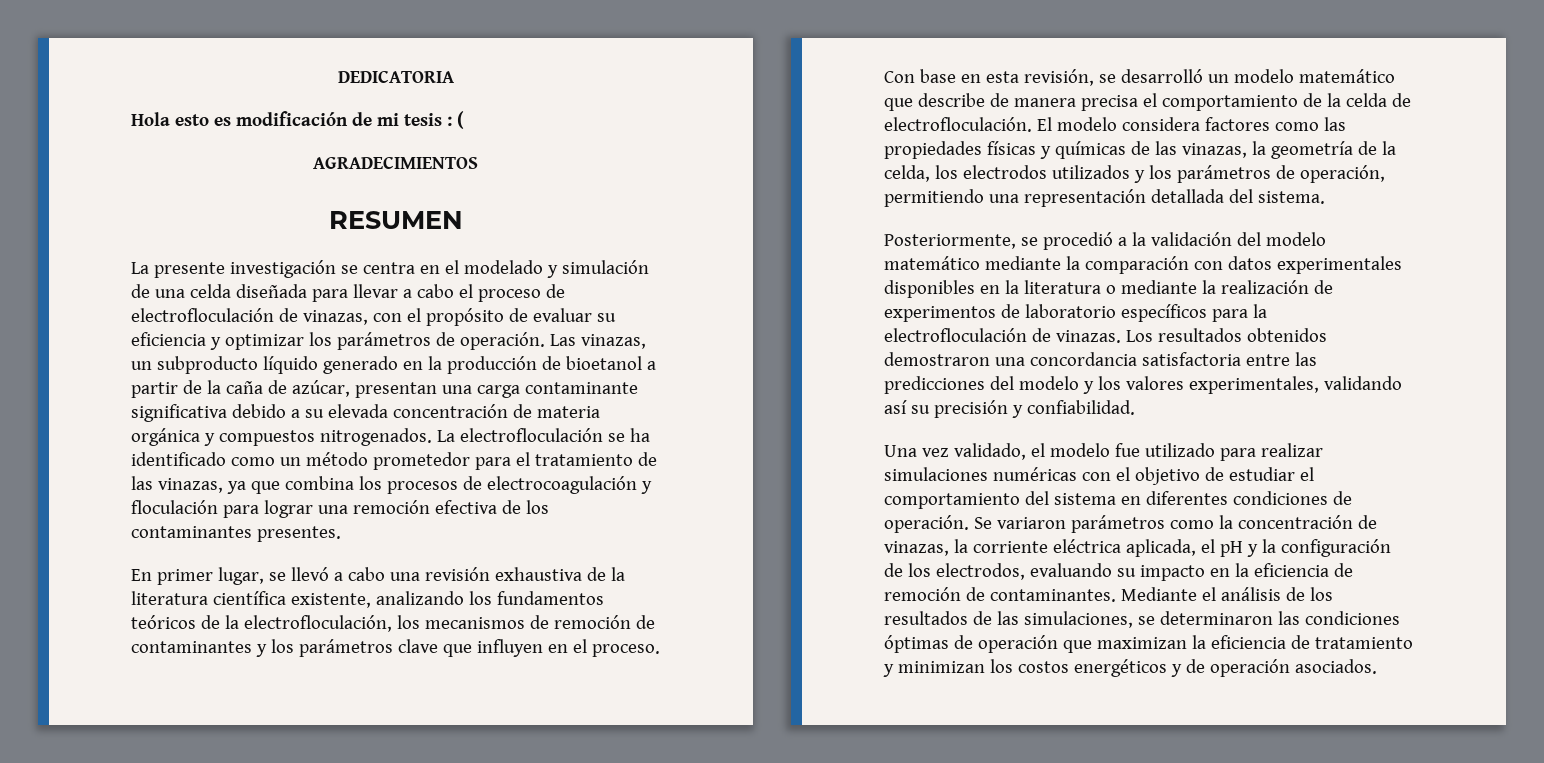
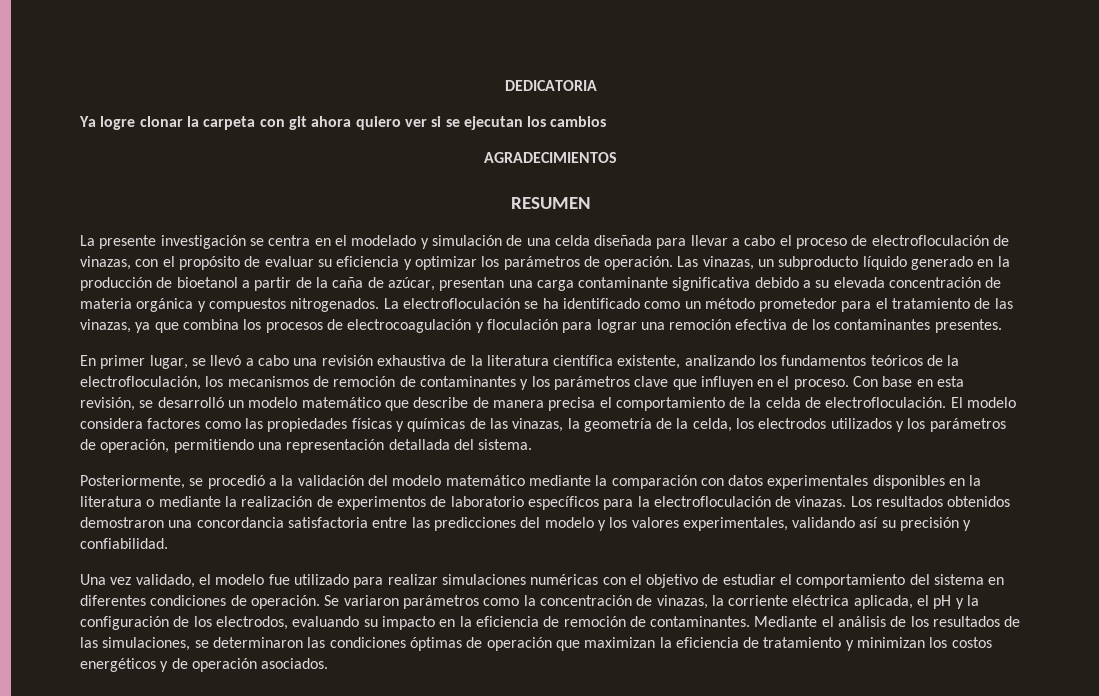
[131,111,464,129] Hola esto es modificación de mi tesis : ( -> [79,116,607,130] Ya logre clonar la carpeta con git ahora quiero ver si se ejecutan los cambios

